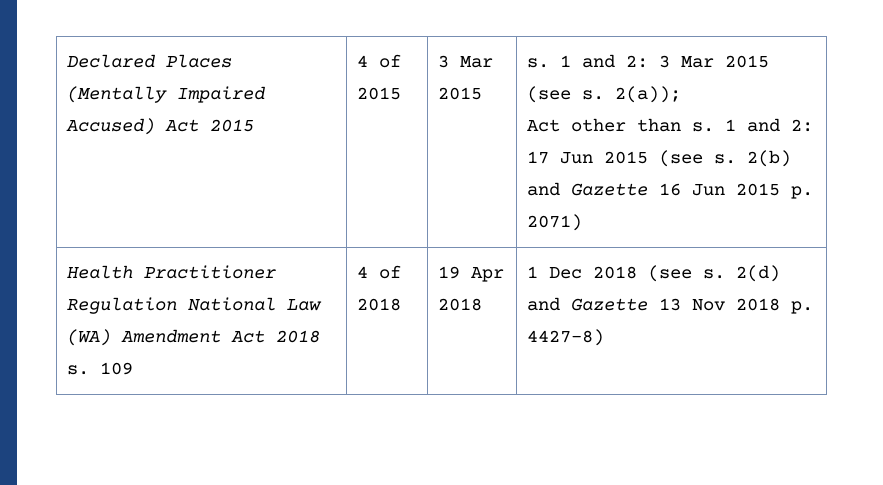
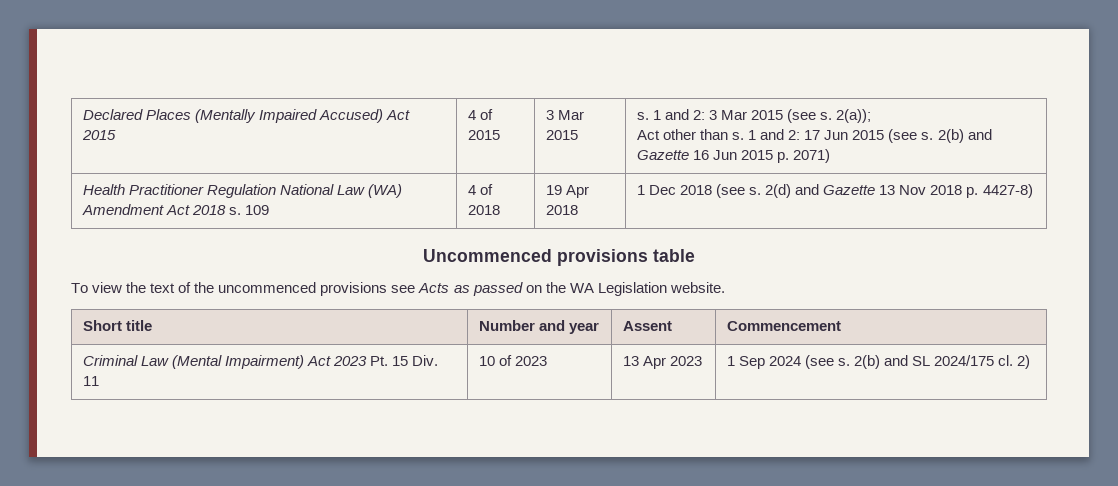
(604, 337) none -> [423,249,695,266] [71,282,725,296] [82,320,152,331] [478,320,600,334] [622,321,672,331] [726,321,841,331] [82,355,439,369] [82,376,99,386] [478,355,548,366] [622,356,703,369] [726,355,1031,369] // Uncommenced provisions table // To view the text of the uncommenced provisions see Acts as passed on the WA Legislation website. // Short title | Number and year | Assent | Commencement // Criminal Law (Mental Impairment) Act 2023 Pt. 15 Div. 11 | 10 of 2023 | 13 Apr 2023 | 1 Sep 2024 (see s. 2(b) and SL 2024/175 cl. 2)

